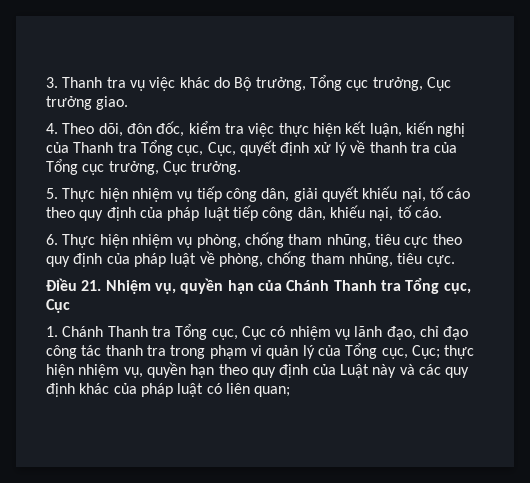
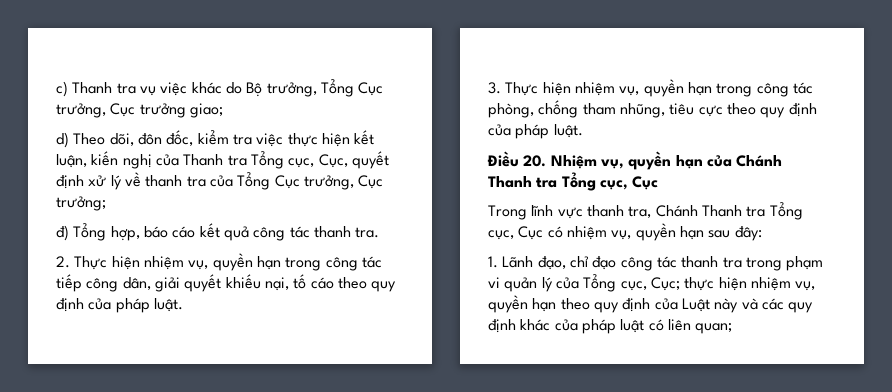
[46,77,58,88] 3. -> [56,81,68,97] c)
[346,80,369,91] cục -> [358,82,384,96] Cục
[96,96,129,110] [46,123,58,134] giao. // 4. -> [189,103,223,118] [56,132,69,148] giao; // d)
[82,161,242,175] [46,188,193,202] cục trưởng, Cục trưởng. // 5. Thực hiện nhiệm vụ -> [274,175,384,190] [56,196,106,211] [56,223,380,241] [56,253,382,271] Cục trưởng, Cục trưởng; // đ) Tổng hợp, báo cáo kết quả công tác thanh tra. // 2. Thực hiện nhiệm vụ, quyền hạn trong công tác
[203,205,442,221] [46,234,193,248] luật tiếp công dân, khiếu nại, tố cáo. // 6. Thực hiện nhiệm vụ -> [153,298,183,312] [488,79,813,97] luật. // 3. Thực hiện nhiệm vụ, quyền hạn trong công tác
[170,251,455,267] luật về phòng, chống tham nhũng, tiêu cực. -> [553,124,583,138] luật.
[81,280,102,291] 21. -> [523,155,547,167] 20.
[46,326,58,337] 1. -> [488,205,652,220] Trong lĩnh vực thanh tra,
[334,326,383,340] vụ lãnh -> [611,223,762,241] [488,256,534,268] vụ, quyền hạn sau đây: // 1. Lãnh

